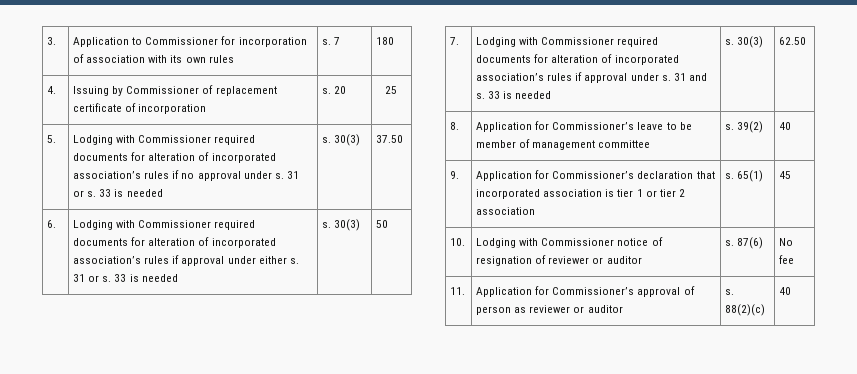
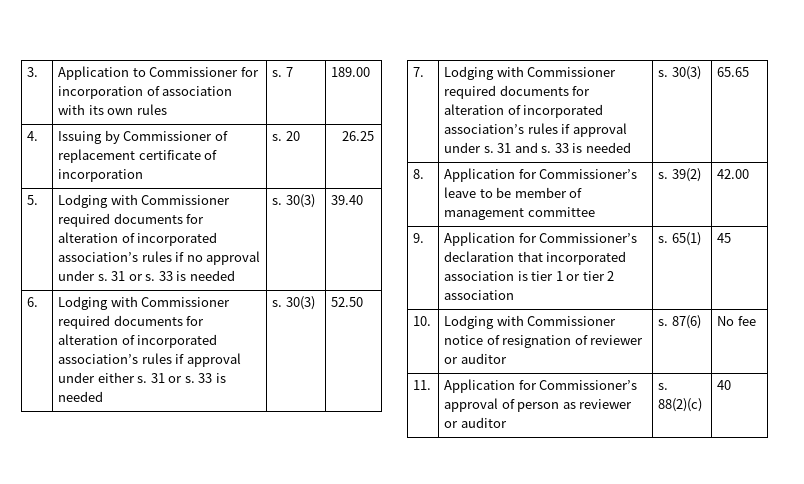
[376,37,395,45] 180 -> [331,67,371,77] 189.00
[385,86,398,94] 25 -> [341,131,374,141] 26.25
[376,135,404,143] 37.50 -> [331,195,364,205] 39.40
[376,220,389,228] 50 -> [331,297,364,307] 52.50
[779,37,807,45] 62.50 -> [717,67,750,77] 65.65
[779,122,792,130] 40 -> [717,169,750,179] 42.00

